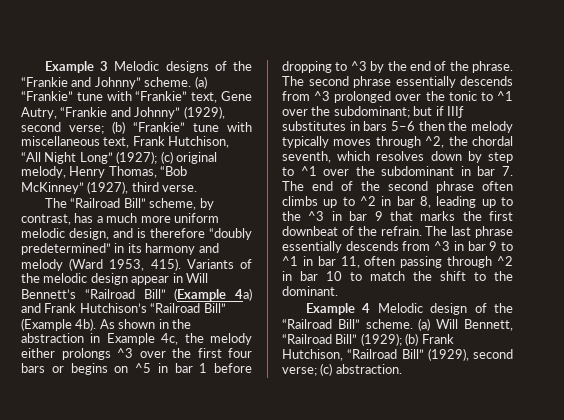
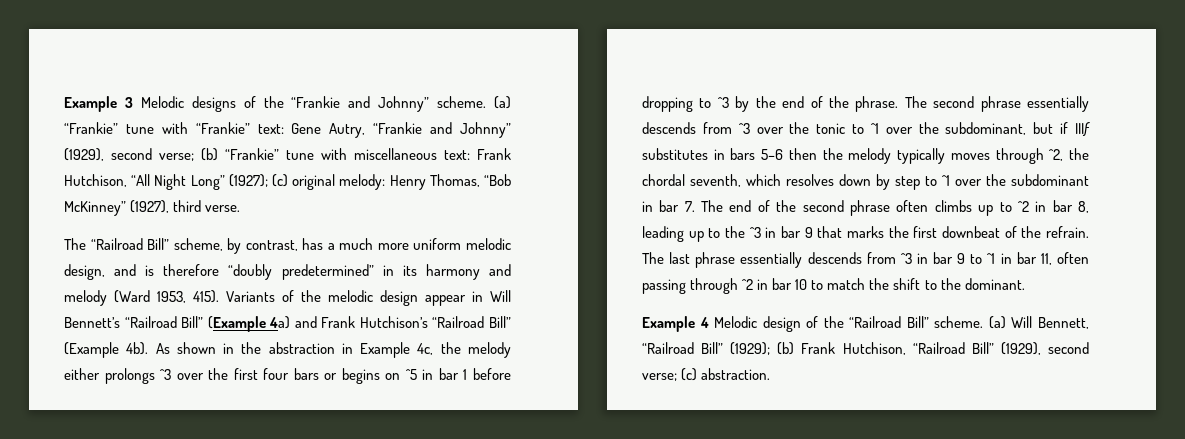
[191,92,218,103] text, -> [257,124,284,134] text:
[103,137,130,148] text, -> [444,150,470,160] text:
[21,166,66,178] melody, -> [339,174,386,190] melody:
[334,91,392,103] prolonged -> (750, 128) none
[333,106,410,118] subdominant; -> [945,122,1027,135] subdominant,

